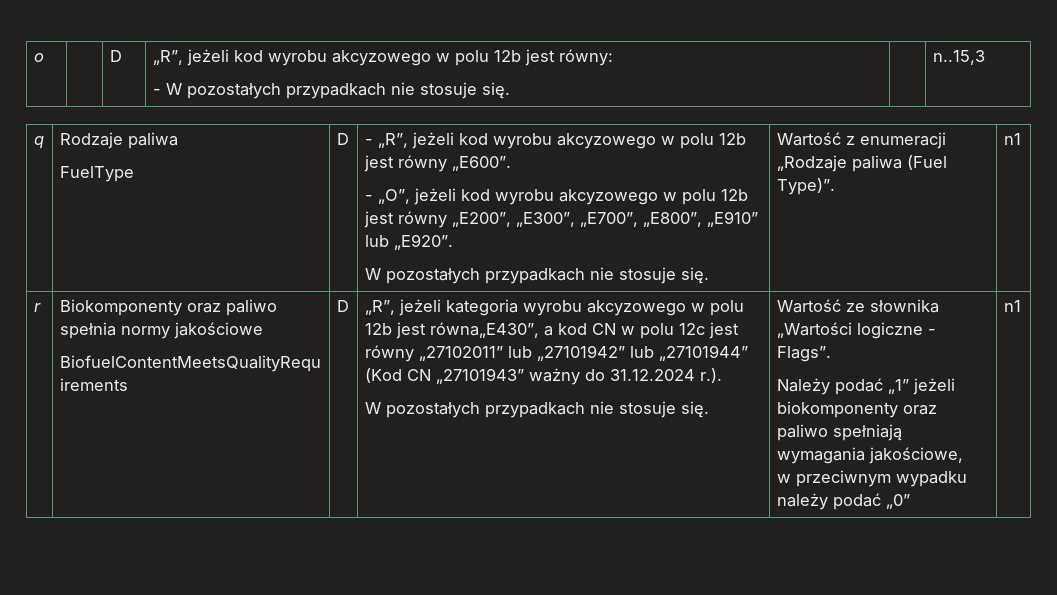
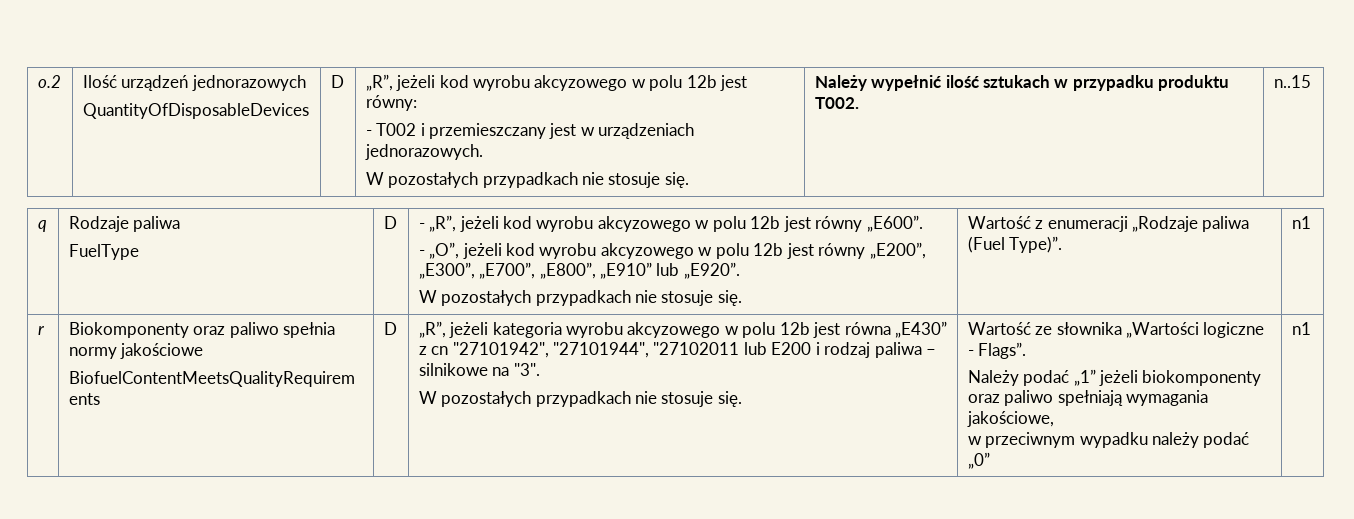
[33,53,44,62] o | -> [37,75,61,88] [82,75,306,91] [82,103,309,119] o.2 | Ilość urządzeń jednorazowych // QuantityOfDisposableDevices
[165,82,510,99] [932,50,985,65] W pozostałych przypadkach nie stosuje się. | | n..15,3 -> [376,123,695,139] [364,144,483,160] [365,172,689,188] [814,75,1230,91] [814,97,859,109] [1273,75,1311,88] T002 i przemieszczany jest w urządzeniach jednorazowych. // W pozostałych przypadkach nie stosuje się. | Należy wypełnić ilość sztukach w przypadku produktu T002. | n..15
[429,322,739,339] [364,345,748,362] [364,368,722,385] równa„E430”, a kod CN w polu 12c jest równy „27102011” lub „27101942” lub „27101944” (Kod CN „27101943” ważny do 31.12.2024 r.). -> [844,321,948,338] [418,342,937,358] [418,363,540,376] równa „E430” z cn "27101942", "27101944", "27102011 lub E200 i rodzaj paliwa – silnikowe na "3".

